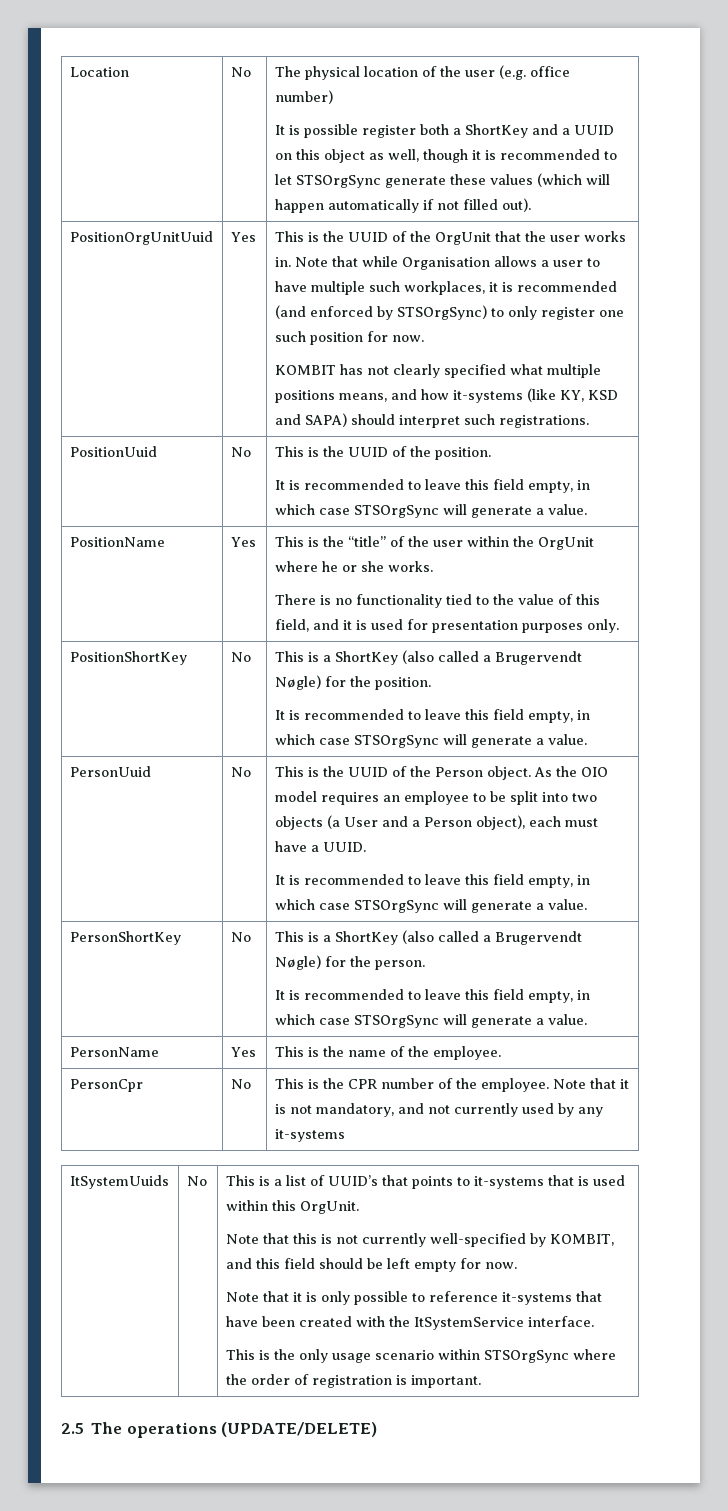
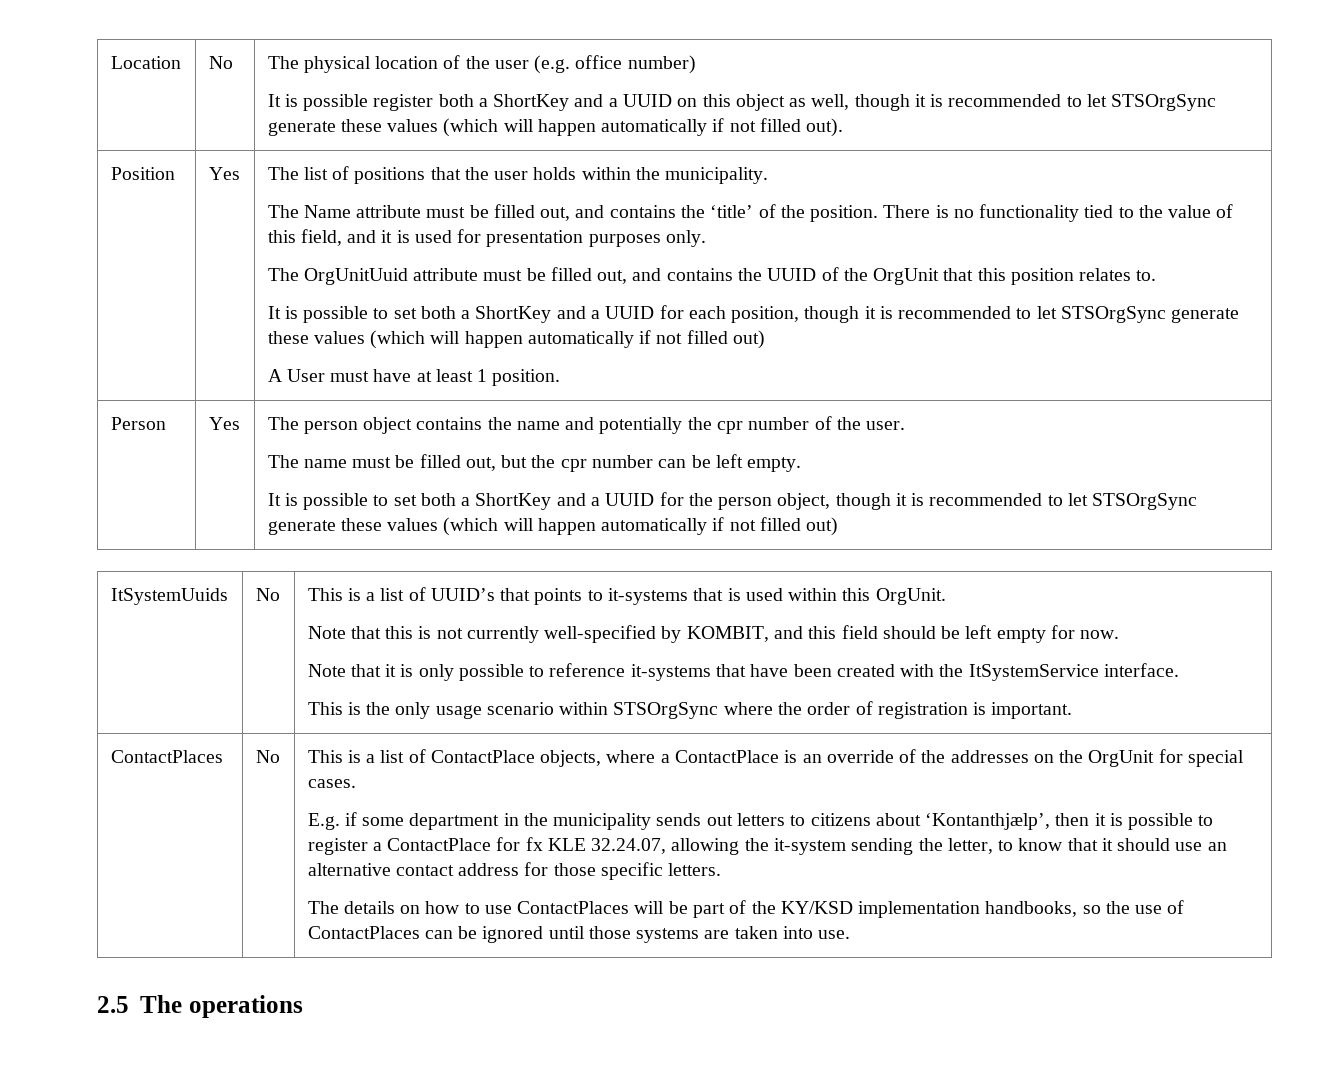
[69,231,213,245] [230,232,256,242] [274,231,626,245] [274,256,600,270] [274,281,617,295] [274,305,624,320] [274,331,424,345] [274,364,601,378] [274,388,618,403] [274,413,589,428] [69,446,157,457] [230,447,251,457] [274,446,491,460] [274,479,590,493] [274,504,587,518] [69,537,165,547] [230,537,256,547] [274,536,594,550] [274,561,433,572] PositionOrgUnitUuid | Yes | This is the UUID of the OrgUnit that the user works in. Note that while Organisation allows a user to have multiple such workplaces, it is recommended (and enforced by STSOrgSync) to only register one such position for now. // KOMBIT has not clearly specified what multiple positions means, and how it-systems (like KY, KSD and SAPA) should interpret such registrations. // PositionUuid | No | This is the UUID of the position. // It is recommended to leave this field empty, in which case STSOrgSync will generate a value. // PositionName | Yes | This is the “title” of the user within the OrgUnit where he or she works. // -> [110,167,175,180] [208,167,240,180] [267,166,769,184] [267,204,879,222] Position | Yes | The list of positions that the user holds within the municipality. // The Name attribute must be filled out, and contains the ‘title’ of the position.
[69,651,187,665] [230,652,251,662] [274,650,582,665] [274,675,431,690] [274,709,590,723] [274,734,587,748] [69,766,151,777] [230,767,251,777] [274,766,608,780] [274,791,597,805] [274,815,598,830] [274,841,366,852] [274,874,590,888] [274,899,587,913] [69,931,181,945] [230,932,251,942] [274,930,582,945] [274,955,425,970] [274,989,590,1003] [274,1014,587,1028] [69,1047,159,1057] [230,1047,256,1057] [274,1046,501,1060] [69,1079,143,1092] [230,1079,251,1089] [274,1078,629,1092] [274,1103,603,1117] [274,1129,345,1142] // PositionShortKey | No | This is a ShortKey (also called a Brugervendt Nøgle) for the position. // It is recommended to leave this field empty, in which case STSOrgSync will generate a value. // PersonUuid | No | This is the UUID of the Person object. As the OIO model requires an employee to be split into two objects (a User and a Person object), each must have a UUID. // It is recommended to leave this field empty, in which case STSOrgSync will generate a value. // PersonShortKey | No | This is a ShortKey (also called a Brugervendt Nøgle) for the person. // It is recommended to leave this field empty, in which case STSOrgSync will generate a value. // PersonName | Yes | This is the name of the employee. // PersonCpr | No | This is the CPR number of the employee. Note that it is not mandatory, and not currently used by any it-systems -> [267,267,1157,285] [267,305,1240,323] [267,330,765,349] [267,369,561,386] [110,417,166,430] [208,417,240,430] [267,416,906,434] [267,454,802,472] [267,492,1198,510] [267,517,839,536] // The OrgUnitUuid attribute must be filled out, and contains the UUID of the OrgUnit that this position relates to. // It is possible to set both a ShortKey and a UUID for each position, though it is recommended to let STSOrgSync generate these values (which will happen automatically if not filled out) // A User must have at least 1 position. // Person | Yes | The person object contains the name and potentially the cpr number of the user. // The name must be filled out, but the cpr number can be left empty. // It is possible to set both a ShortKey and a UUID for the person object, though it is recommended to let STSOrgSync generate these values (which will happen automatically if not filled out)
(481, 1381) none -> [110,750,223,763] [255,750,280,763] [307,749,1244,767] [307,779,356,788] [307,812,1214,830] [307,837,1227,855] [307,862,722,880] [307,900,1185,918] [307,926,851,943] // ContactPlaces | No | This is a list of ContactPlace objects, where a ContactPlace is an override of the addresses on the OrgUnit for special cases. // E.g. if some department in the municipality sends out letters to citizens about ‘Kontanthjælp’, then it is possible to register a ContactPlace for fx KLE 32.24.07, allowing the it-system sending the letter, to know that it should use an alternative contact address for those specific letters. // The details on how to use ContactPlaces will be part of the KY/KSD implementation handbooks, so the use of ContactPlaces can be ignored until those systems are taken into use.
[221,1422,378,1437] (UPDATE/DELETE) -> (303, 1006) none

